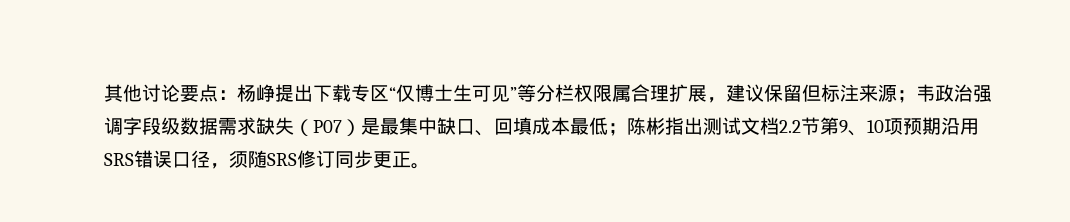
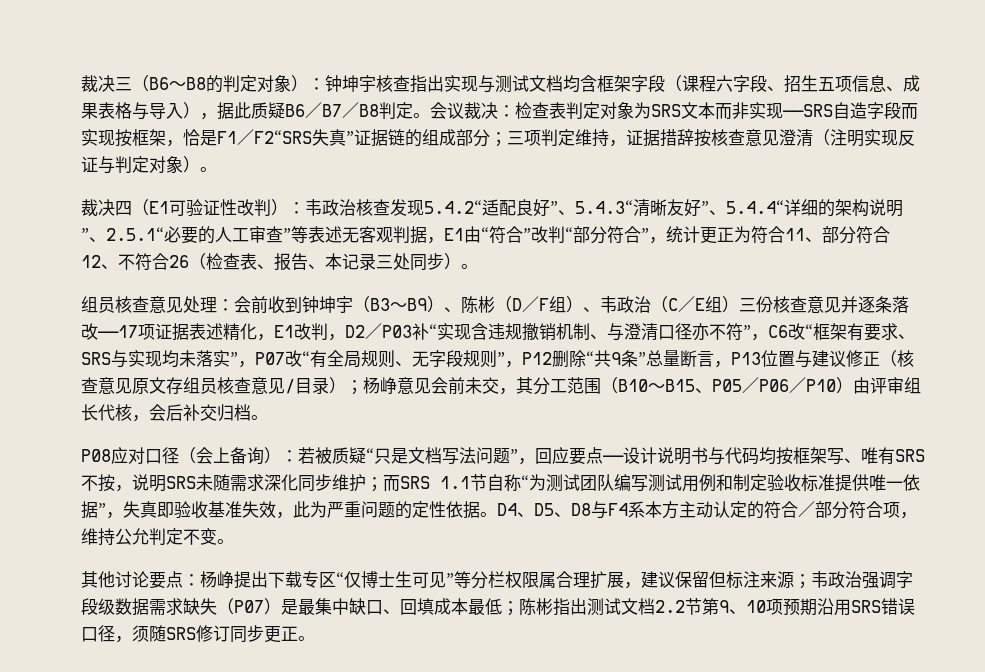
(104, 93) none -> [81,75,920,93] [81,102,918,120] [81,129,915,147] [81,156,217,174] [81,199,903,217] [81,226,890,244] [81,253,478,271] [81,296,909,314] [81,323,915,341] [81,350,914,368] [81,377,921,395] [81,404,268,422] [81,447,925,465] [81,474,920,492] [81,501,917,519] [81,528,234,546] 裁决三（B6～B8的判定对象）：钟坤宇核查指出实现与测试文档均含框架字段（课程六字段、招生五项信息、成果表格与导入），据此质疑B6／B7／B8判定。会议裁决：检查表判定对象为SRS文本而非实现——SRS自造字段而实现按框架，恰是F1／F2“SRS失真”证据链的组成部分；三项判定维持，证据措辞按核查意见澄清（注明实现反证与判定对象）。 // 裁决四（E1可验证性改判）：韦政治核查发现5.4.2“适配良好”、5.4.3“清晰友好”、5.4.4“详细的架构说明”、2.5.1“必要的人工审查”等表述无客观判据，E1由“符合”改判“部分符合”，统计更正为符合11、部分符合12、不符合26（检查表、报告、本记录三处同步）。 // 组员核查意见处理：会前收到钟坤宇（B3～B9）、陈彬（D／F组）、韦政治（C／E组）三份核查意见并逐条落改——17项证据表述精化，E1改判，D2／P03补“实现含违规撤销机制、与澄清口径亦不符”，C6改“框架有要求、SRS与实现均未落实”，P07改“有全局规则、无字段规则”，P12删除“共9条”总量断言，P13位置与建议修正（核查意见原文存组员核查意见/目录）；杨峥意见会前未交，其分工范围（B10～B15、P05／P06／P10）由评审组长代核，会后补交归档。 // P08应对口径（会上备询）：若被质疑“只是文档写法问题”，回应要点——设计说明书与代码均按框架写、唯有SRS不按，说明SRS未随需求深化同步维护；而SRS 1.1节自称“为测试团队编写测试用例和制定验收标准提供唯一依据”，失真即验收基准失效，此为严重问题的定性依据。D4、D5、D8与F4系本方主动认定的符合／部分符合项，维持公允判定不变。 //

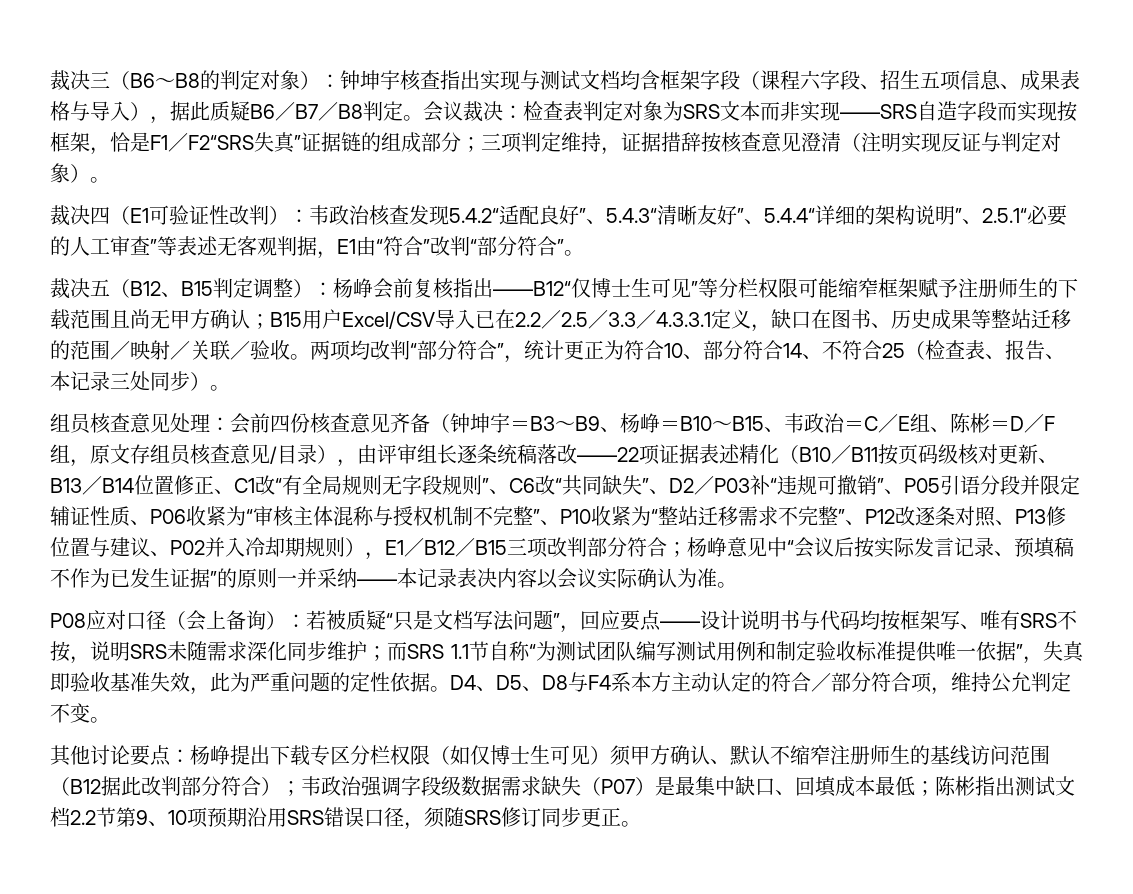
(649, 234) none -> [564,250,584,256] [50,278,1078,299] [50,309,1071,332] [50,340,504,361] 。 // 裁决五（B12、B15判定调整）：杨峥会前复核指出——B12“仅博士生可见”等分栏权限可能缩窄框架赋予注册师生的下载范围且尚无甲方确认；B15用户Excel/CSV导入已在2.2／2.5／3.3／4.3.3.1定义，缺口在图书、历史成果等整站迁移的范围／映射／关联／验收。两项均改判“部分符合”
[785,228,805,241] 11 -> [664,343,683,358] 10
[81,255,101,268] 12 -> [783,343,802,358] 14
[169,255,189,268] 26 -> [882,343,905,358] 25
[268,296,909,314] [81,323,915,341] [81,350,914,368] [81,377,132,394] 收到钟坤宇（B3～B9）、陈彬（D／F组）、韦政治（C／E组）三份核查意见并逐条落改——17项证据表述精化，E1改判，D2／P03补“实现含违规撤销机制、与澄清口径亦不符”，C6改“框架有要求、SRS与实现均未落实”，P07改“有全局规则、无字段规则”，P12删除“共9条”总量断言，P13位置与建议修正（核查意见 -> [270,413,1055,434] [50,444,90,467] 四份核查意见齐备（钟坤宇＝B3～B9、杨峥＝B10～B15、韦政治＝C／E组、陈彬＝D／F组，
[346,377,921,395] [81,404,251,422] ；杨峥意见会前未交，其分工范围（B10～B15、P05／P06／P10）由评审组长代核，会后补交归档 -> [337,444,1058,467] [50,475,1080,496] [50,506,1066,527] [50,537,1074,560] [50,568,717,589] ，由评审组长逐条统稿落改——22项证据表述精化（B10／B11按页码级核对更新、B13／B14位置修正、C1改“有全局规则无字段规则”、C6改“共同缺失”、D2／P03补“违规可撤销”、P05引语分段并限定辅证性质、P06收紧为“审核主体混称与授权机制不完整”、P10收紧为“整站迁移需求不完整”、P12改逐条对照、P13修位置与建议、P02并入冷却期规则），E1／B12／B15三项改判部分符合；杨峥意见中“会议后按实际发言记录、预填稿不作为已发生证据”的原则一并采纳——本记录表决内容以会议实际确认为准
[336,571,794,589] “仅博士生可见”等分栏权限属合理扩展，建议保留但标注来源 -> [350,745,1050,766] [50,776,281,796] 分栏权限（如仅博士生可见）须甲方确认、默认不缩窄注册师生的基线访问范围（B12据此改判部分符合）

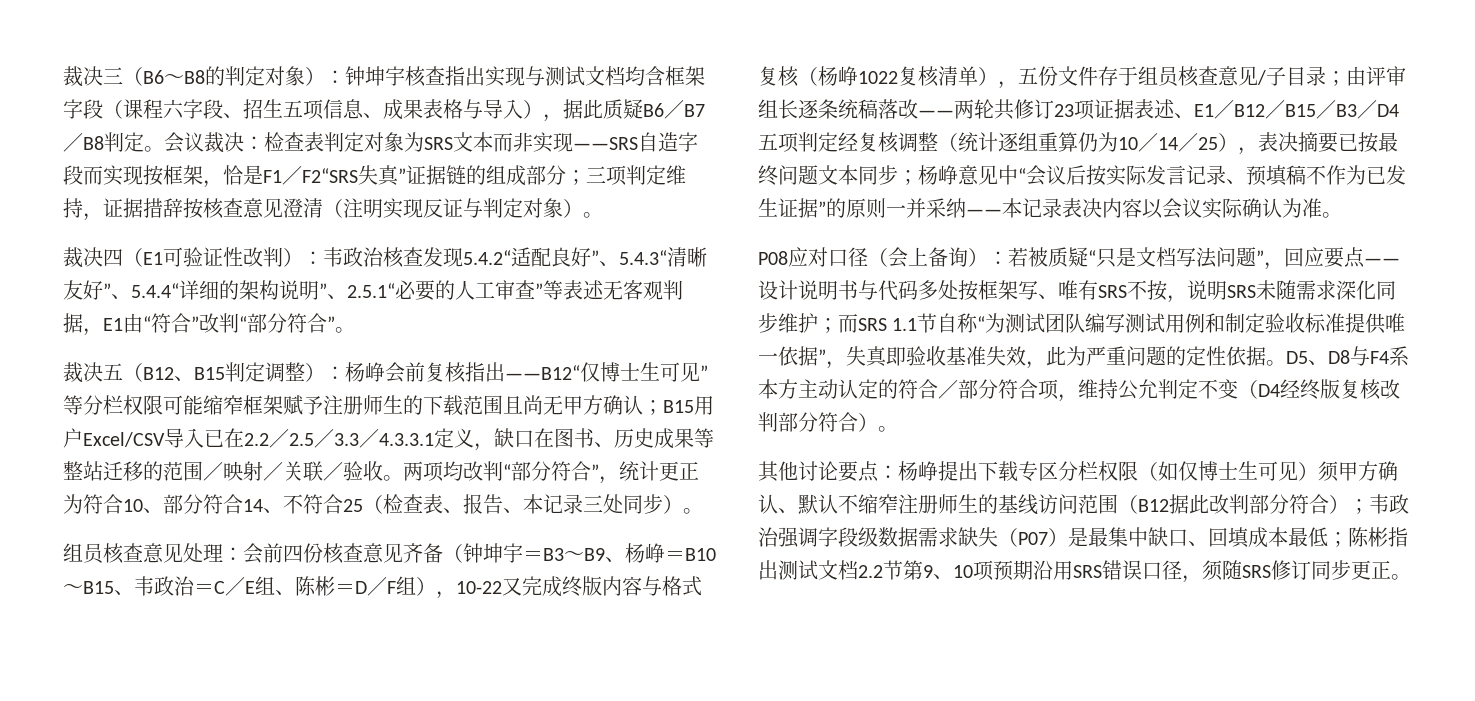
[70,444,150,467] ，原文存 -> [416,576,702,599] [758,66,1138,89] ），10-22又完成终版内容与格式复核（杨峥1022复核清单），五份文件存于
[277,444,357,467] 目录）， -> [1266,66,1346,86] 子目录；
[577,444,1058,465] [50,475,1080,496] [50,506,1066,527] [50,537,667,560] ——22项证据表述精化（B10／B11按页码级核对更新、B13／B14位置修正、C1改“有全局规则无字段规则”、C6改“共同缺失”、D2／P03补“违规可撤销”、P05引语分段并限定辅证性质、P06收紧为“审核主体混称与授权机制不完整”、P10收紧为“整站迁移需求不完整”、P12改逐条对照、P13修位置与建议、P02并入冷却期规则），E1／B12／B15三项改判部分符合 -> [918,99,1399,120] [758,132,1398,155] [758,165,898,186] ——两轮共修订23项证据表述、E1／B12／B15／B3／D4五项判定经复核调整（统计逐组重算仍为10／14／25），表决摘要已按最终问题文本同步
[860,610,880,630] 均 -> [918,280,958,300] 多处
[450,675,496,691] D4、 -> (1286, 363) none
(90, 713) none -> [1238,379,1400,400] [758,412,878,432] （D4经终版复核改判部分符合）

